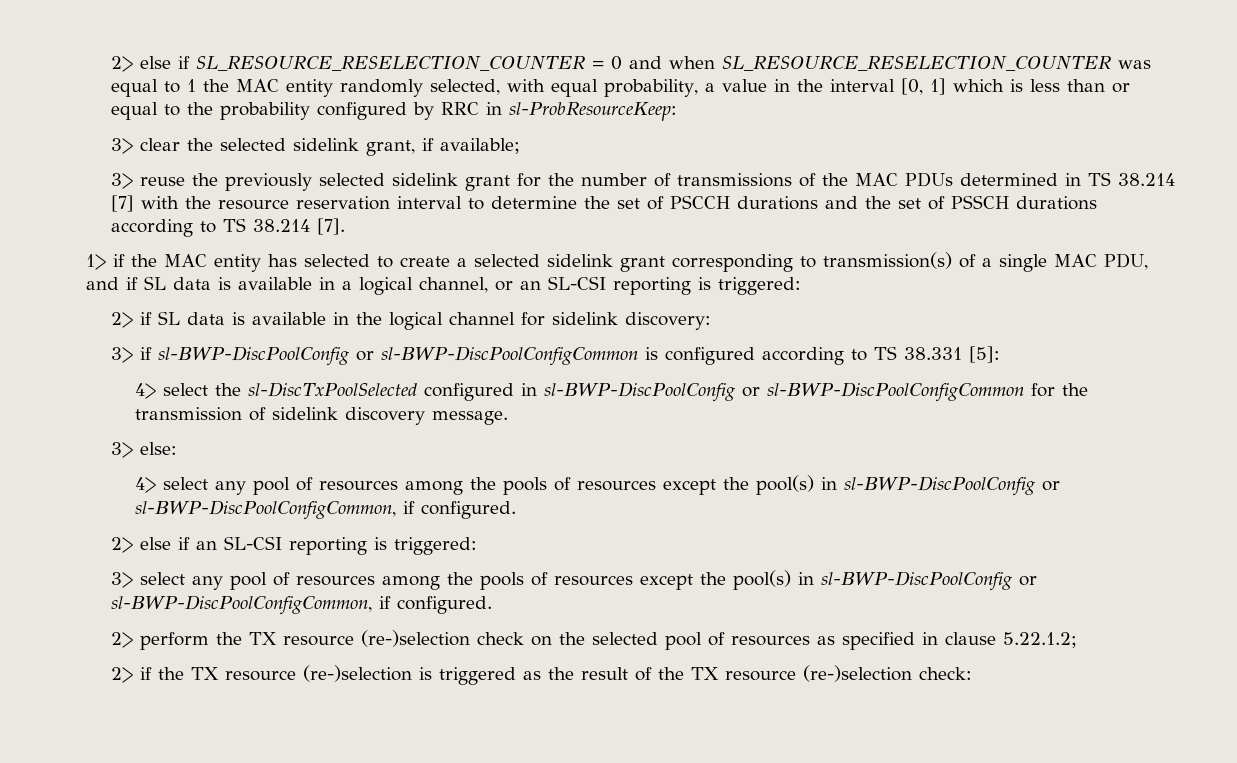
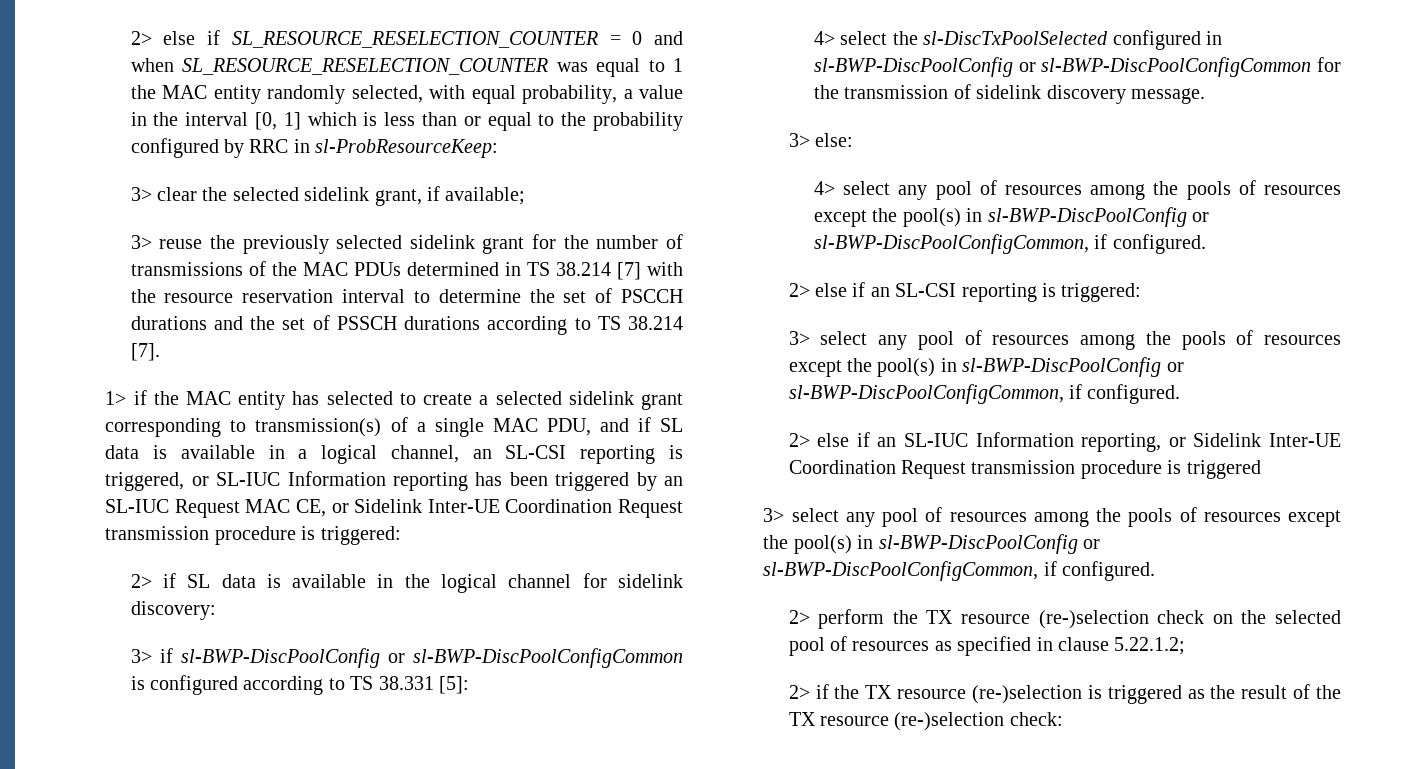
[495,276,712,295] or an SL-CSI reporting is -> [472,445,683,464] [105,471,683,491] [105,499,683,518] [105,526,316,545] an SL-CSI reporting is triggered, or SL-IUC Information reporting has been triggered by an SL-IUC Request MAC CE, or Sidelink Inter-UE Coordination Request transmission procedure is
(492, 605) none -> [788,432,1341,452] [788,460,1261,479] [763,507,1341,527] [763,534,1100,554] [763,561,1156,581] // 2> else if an SL-IUC Information reporting, or Sidelink Inter-UE Coordination Request transmission procedure is triggered // 3> select any pool of resources among the pools of resources except the pool(s) in sl-BWP-DiscPoolConfig or sl-BWP-DiscPoolConfigCommon, if configured.

